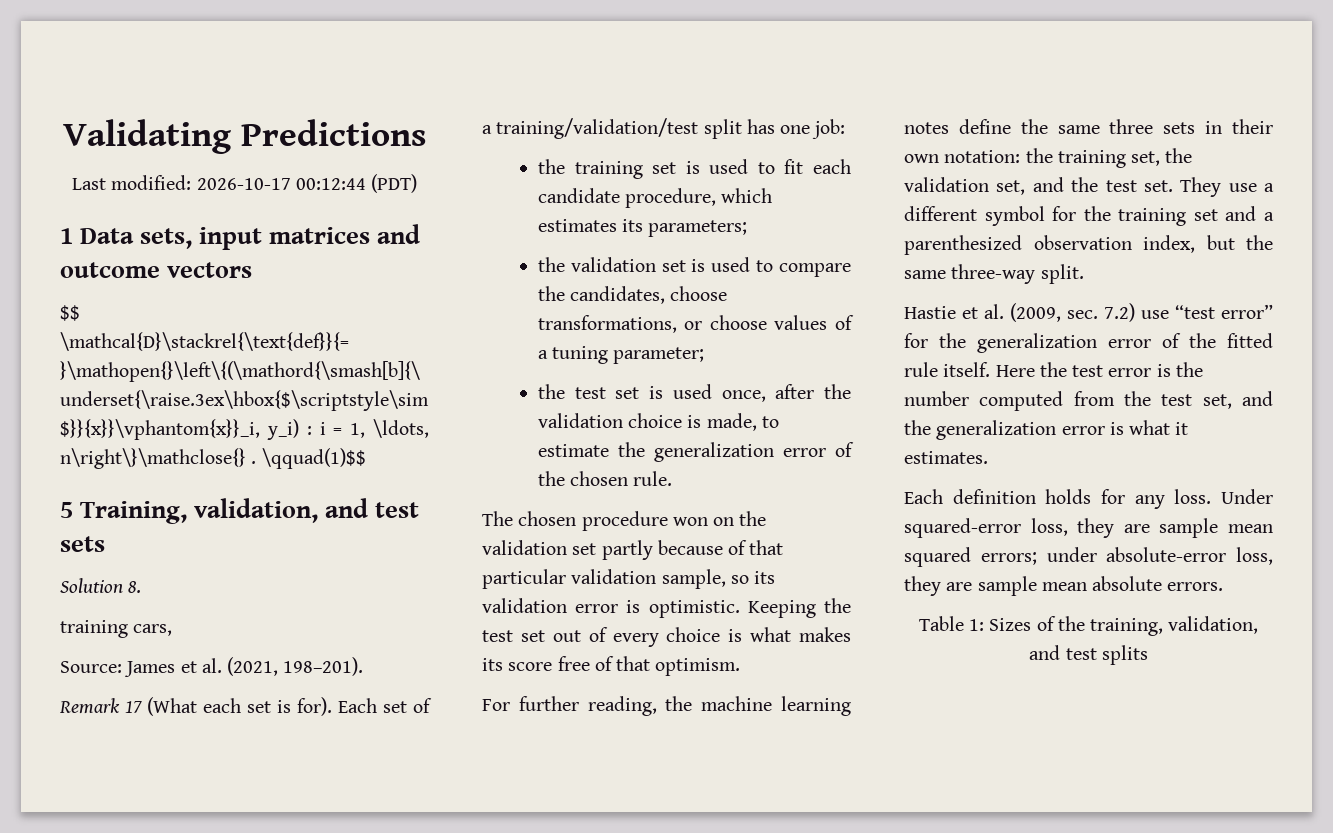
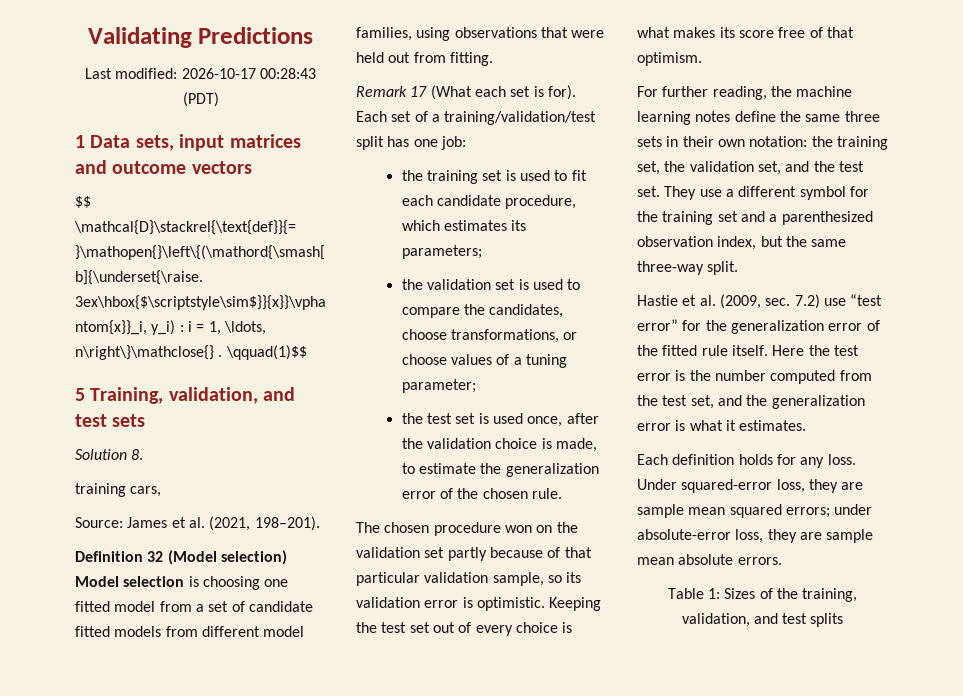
[295,178,366,190] 00:12:44 -> [259,68,316,79] 00:28:43
(364, 666) none -> [75,550,287,565] [75,576,289,590] [75,601,313,612] [75,626,305,637] [356,27,605,41] [356,52,493,66] // Definition 32 (Model selection) Model selection is choosing one fitted model from a set of candidate fitted models from different model families, using observations that were held out from fitting.

